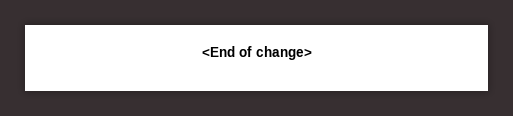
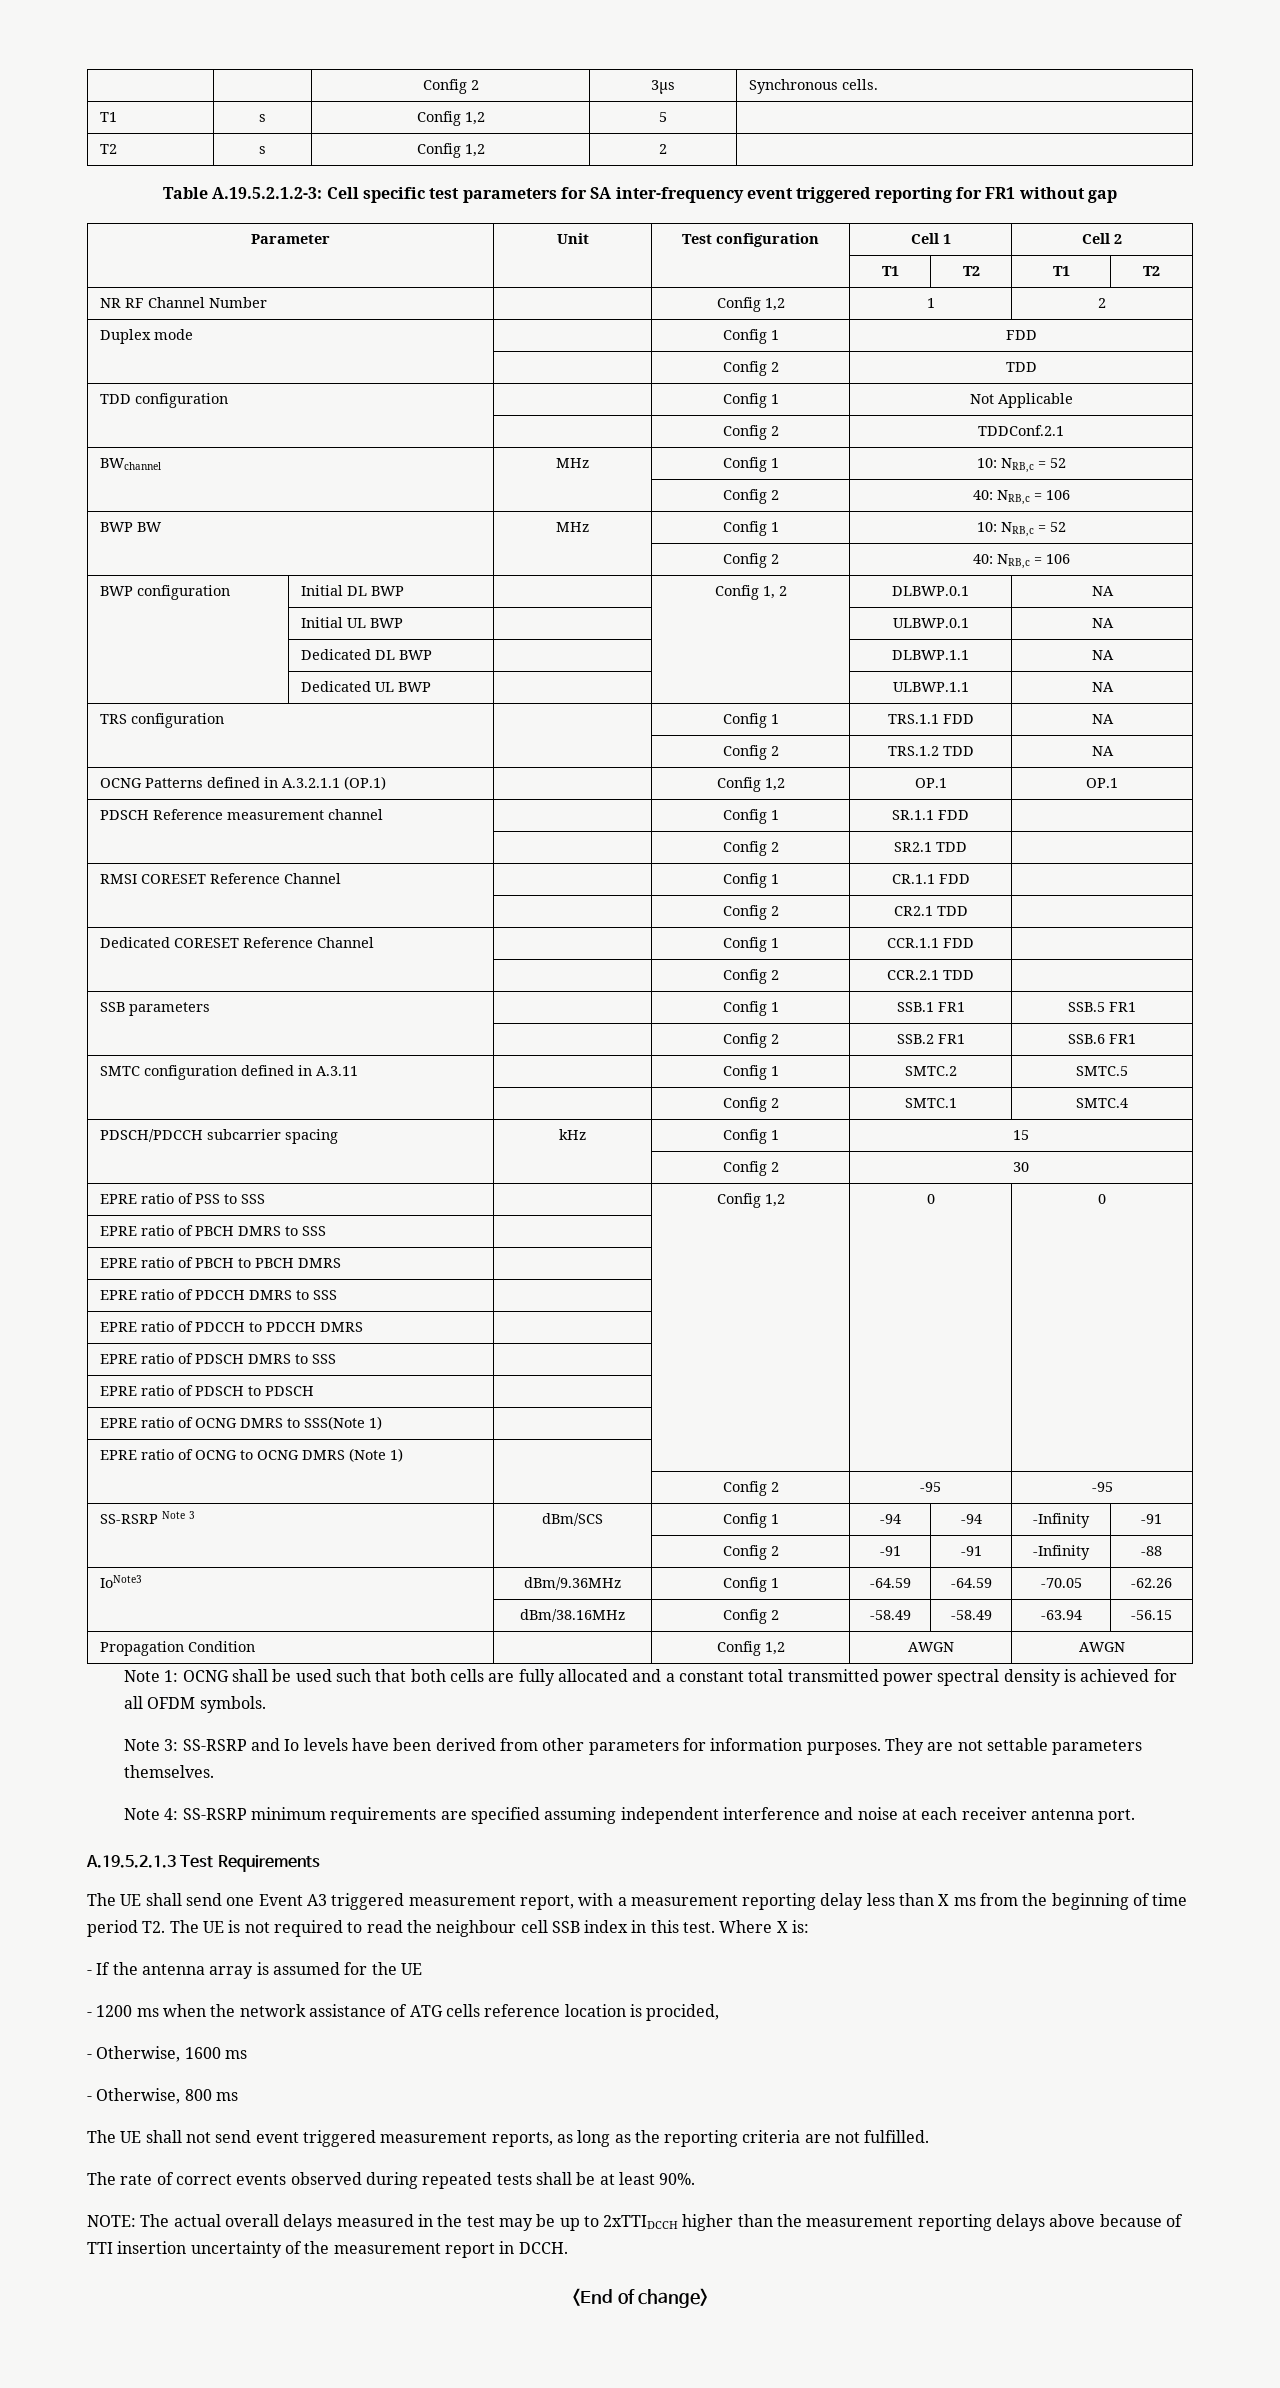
(201, 51) none -> [422,79,479,94] [651,80,675,94] [748,79,878,94] [99,112,117,122] [259,114,266,122] [416,111,485,126] [659,112,667,122] [99,144,117,154] [259,146,266,154] [416,143,485,158] [659,144,667,154] [163,187,1117,203] [251,234,330,244] [556,233,589,244] [682,233,819,247] [910,233,951,244] [1082,233,1122,244] [881,266,899,276] [962,266,980,276] [1052,266,1070,276] [1143,266,1160,276] [99,297,267,308] [716,297,785,312] [926,298,935,308] [1098,298,1106,308] [99,329,193,344] [722,329,779,344] [1005,330,1037,340] [722,361,779,376] [1005,362,1037,372] [99,393,228,408] [722,393,779,408] [969,393,1073,408] [722,425,779,440] [978,425,1064,436] [99,458,161,470] [556,458,589,468] [722,457,779,472] [976,458,1066,473] [722,489,779,504] [972,490,1070,505] [99,522,162,532] [556,522,589,532] [722,521,779,536] [976,522,1066,537] [722,553,779,568] [972,554,1070,569] [99,585,230,600] [300,585,404,596] [714,585,787,600] [892,586,969,596] [1091,586,1114,596] [300,617,403,628] [892,618,969,628] [1091,618,1114,628] [300,649,432,660] [892,650,969,660] [1091,650,1114,660] [300,681,431,692] [892,682,969,692] [1091,682,1114,692] [99,713,224,728] [722,713,779,728] [887,714,974,724] [1091,714,1114,724] [722,745,779,760] [887,746,974,756] [1091,746,1114,756] [99,776,386,790] [716,777,785,792] [914,778,947,788] [1086,778,1118,788] [99,809,383,820] [722,809,779,824] [892,810,969,820] [722,841,779,856] [894,842,967,852] [99,873,341,884] [722,873,779,888] [891,874,970,884] [722,905,779,920] [893,906,968,916] [99,937,374,948] [722,937,779,952] [887,938,974,948] [722,969,779,984] [887,970,974,980] [99,1002,210,1016] [722,1001,779,1016] [896,1002,965,1012] [1068,1002,1136,1012] [722,1033,779,1048] [896,1034,965,1044] [1068,1034,1136,1044] [99,1065,358,1080] [722,1065,779,1080] [904,1066,957,1076] [1076,1066,1128,1076] [722,1097,779,1112] [904,1098,957,1108] [1076,1098,1128,1108] [99,1129,338,1144] [559,1129,586,1140] [722,1129,779,1144] [1013,1130,1029,1140] [722,1161,779,1176] [1013,1162,1029,1172] [99,1193,265,1204] [716,1193,785,1208] [926,1194,935,1204] [1098,1194,1106,1204] [99,1225,326,1236] [99,1257,341,1268] [99,1289,337,1300] [99,1321,363,1332] [99,1353,336,1364] [99,1385,314,1396] [99,1416,382,1430] [99,1448,403,1462] [722,1481,779,1496] [920,1482,941,1492] [1091,1482,1113,1492] [99,1511,195,1524] [542,1513,603,1526] [722,1513,779,1528] [879,1514,901,1524] [960,1514,982,1524] [1033,1513,1090,1528] [1141,1514,1162,1524] [722,1545,779,1560] [879,1546,901,1556] [960,1546,982,1556] [1033,1545,1090,1560] [1141,1546,1162,1556] [99,1575,142,1588] [524,1577,621,1590] [722,1577,779,1592] [869,1578,911,1588] [950,1578,992,1588] [1040,1578,1082,1588] [1131,1578,1172,1588] [520,1609,625,1622] [722,1609,779,1624] [869,1610,911,1620] [950,1610,992,1620] [1040,1610,1082,1620] [1131,1610,1172,1620] [99,1641,255,1656] [716,1641,785,1656] [907,1642,954,1652] [1079,1642,1125,1652] [124,1669,1177,1686] [124,1696,266,1713] [124,1738,1143,1755] [124,1765,215,1778] [124,1807,1136,1824] [86,1855,320,1872] [87,1893,1188,1910] [87,1920,810,1937] [87,1962,422,1979] [87,2004,720,2021] [87,2046,247,2062] [87,2088,238,2104] [87,2130,930,2147] [87,2172,696,2189] [87,2214,1184,2231] [87,2241,568,2258] | | Config 2 | 3μs | Synchronous cells. // T1 | s | Config 1,2 | 5 | // T2 | s | Config 1,2 | 2 | // Table A.19.5.2.1.2-3: Cell specific test parameters for SA inter-frequency event triggered reporting for FR1 without gap // Parameter | Unit | Test configuration | Cell 1 | Cell 2 // | | | T1 | T2 | T1 | T2 // NR RF Channel Number | | Config 1,2 | 1 | 2 // Duplex mode | | Config 1 | FDD // | | Config 2 | TDD // TDD configuration | | Config 1 | Not Applicable // | | Config 2 | TDDConf.2.1 // BWchannel | MHz | Config 1 | 10: NRB,c = 52 // | | Config 2 | 40: NRB,c = 106 // BWP BW | MHz | Config 1 | 10: NRB,c = 52 // | | Config 2 | 40: NRB,c = 106 // BWP configuration | Initial DL BWP | | Config 1, 2 | DLBWP.0.1 | NA // | Initial UL BWP | | | ULBWP.0.1 | NA // | Dedicated DL BWP | | | DLBWP.1.1 | NA // | Dedicated UL BWP | | | ULBWP.1.1 | NA // TRS configuration | | Config 1 | TRS.1.1 FDD | NA // | | Config 2 | TRS.1.2 TDD | NA // OCNG Patterns defined in A.3.2.1.1 (OP.1) | | Config 1,2 | OP.1 | OP.1 // PDSCH Reference measurement channel | | Config 1 | SR.1.1 FDD | // | | Config 2 | SR2.1 TDD | // RMSI CORESET Reference Channel | | Config 1 | CR.1.1 FDD | // | | Config 2 | CR2.1 TDD | // Dedicated CORESET Reference Channel | | Config 1 | CCR.1.1 FDD | // | | Config 2 | CCR.2.1 TDD | // SSB parameters | | Config 1 | SSB.1 FR1 | SSB.5 FR1 // | | Config 2 | SSB.2 FR1 | SSB.6 FR1 // SMTC configuration defined in A.3.11 | | Config 1 | SMTC.2 | SMTC.5 // | | Config 2 | SMTC.1 | SMTC.4 // PDSCH/PDCCH subcarrier spacing | kHz | Config 1 | 15 // | | Config 2 | 30 // EPRE ratio of PSS to SSS | | Config 1,2 | 0 | 0 // EPRE ratio of PBCH DMRS to SSS | | | | // EPRE ratio of PBCH to PBCH DMRS | | | | // EPRE ratio of PDCCH DMRS to SSS | | | | // EPRE ratio of PDCCH to PDCCH DMRS | | | | // EPRE ratio of PDSCH DMRS to SSS | | | | // EPRE ratio of PDSCH to PDSCH | | | | // EPRE ratio of OCNG DMRS to SSS(Note 1) | | | | // EPRE ratio of OCNG to OCNG DMRS (Note 1) | | | | // | | Config 2 | -95 | -95 // SS-RSRP Note 3 | dBm/SCS | Config 1 | -94 | -94 | -Infinity | -91 // | | Config 2 | -91 | -91 | -Infinity | -88 // IoNote3 | dBm/9.36MHz | Config 1 | -64.59 | -64.59 | -70.05 | -62.26 // | dBm/38.16MHz | Config 2 | -58.49 | -58.49 | -63.94 | -56.15 // Propagation Condition | | Config 1,2 | AWGN | AWGN // Note 1: OCNG shall be used such that both cells are fully allocated and a constant total transmitted power spectral density is achieved for all OFDM symbols. // Note 3: SS-RSRP and Io levels have been derived from other parameters for information purposes. They are not settable parameters themselves. // Note 4: SS-RSRP minimum requirements are specified assuming independent interference and noise at each receiver antenna port. // A.19.5.2.1.3 Test Requirements // The UE shall send one Event A3 triggered measurement report, with a measurement reporting delay less than X ms from the beginning of time period T2. The UE is not required to read the neighbour cell SSB index in this test. Where X is: // - If the antenna array is assumed for the UE // - 1200 ms when the network assistance of ATG cells reference location is procided, // - Otherwise, 1600 ms // - Otherwise, 800 ms // The UE shall not send event triggered measurement reports, as long as the reporting criteria are not fulfilled. // The rate of correct events observed during repeated tests shall be at least 90%. // NOTE: The actual overall delays measured in the test may be up to 2xTTIDCCH higher than the measurement reporting delays above because of TTI insertion uncertainty of the measurement report in DCCH. //

